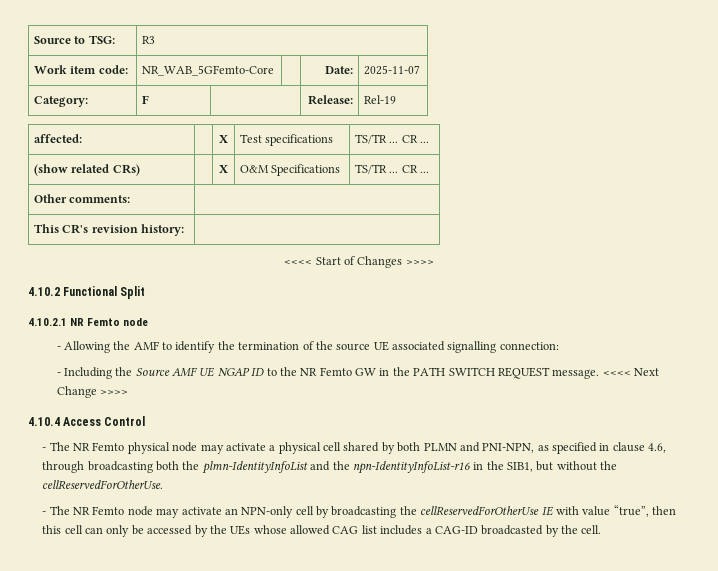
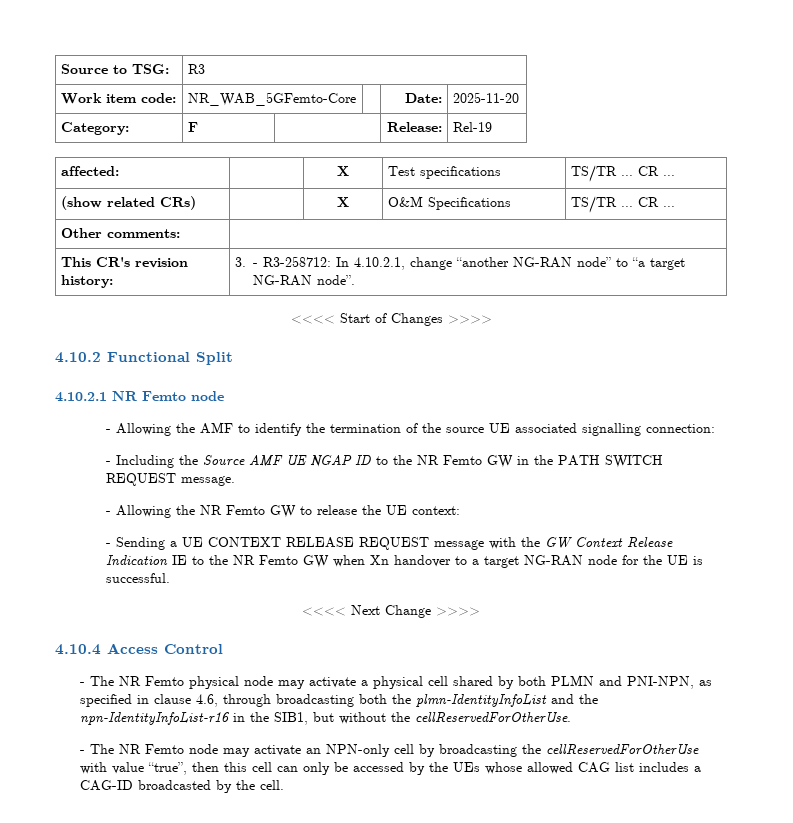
[364,65,421,75] 2025-11-07 -> [452,92,519,103] 2025-11-20
(185, 230) none -> [234,256,685,270] [252,275,355,286] 3. - R3-258712: In 4.10.2.1, change “another NG-RAN node” to “a target NG-RAN node”.
(600, 374) none -> [105,505,460,518] [105,537,673,550] [105,555,703,568] [105,573,170,583] // - Allowing the NR Femto GW to release the UE context: // - Sending a UE CONTEXT RELEASE REQUEST message with the GW Context Release Indication IE to the NR Femto GW when Xn handover to a target NG-RAN node for the UE is successful. //
[541,506,553,516] IE -> (700, 749) none

